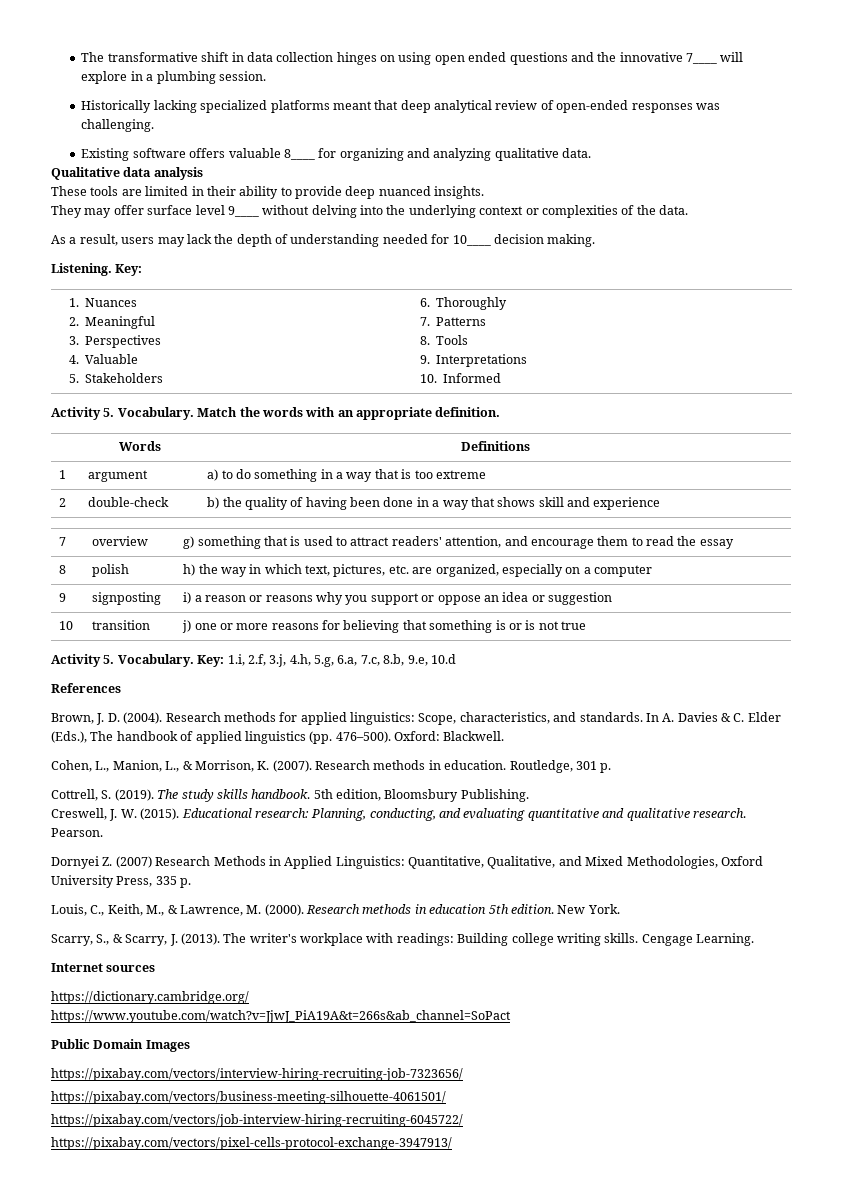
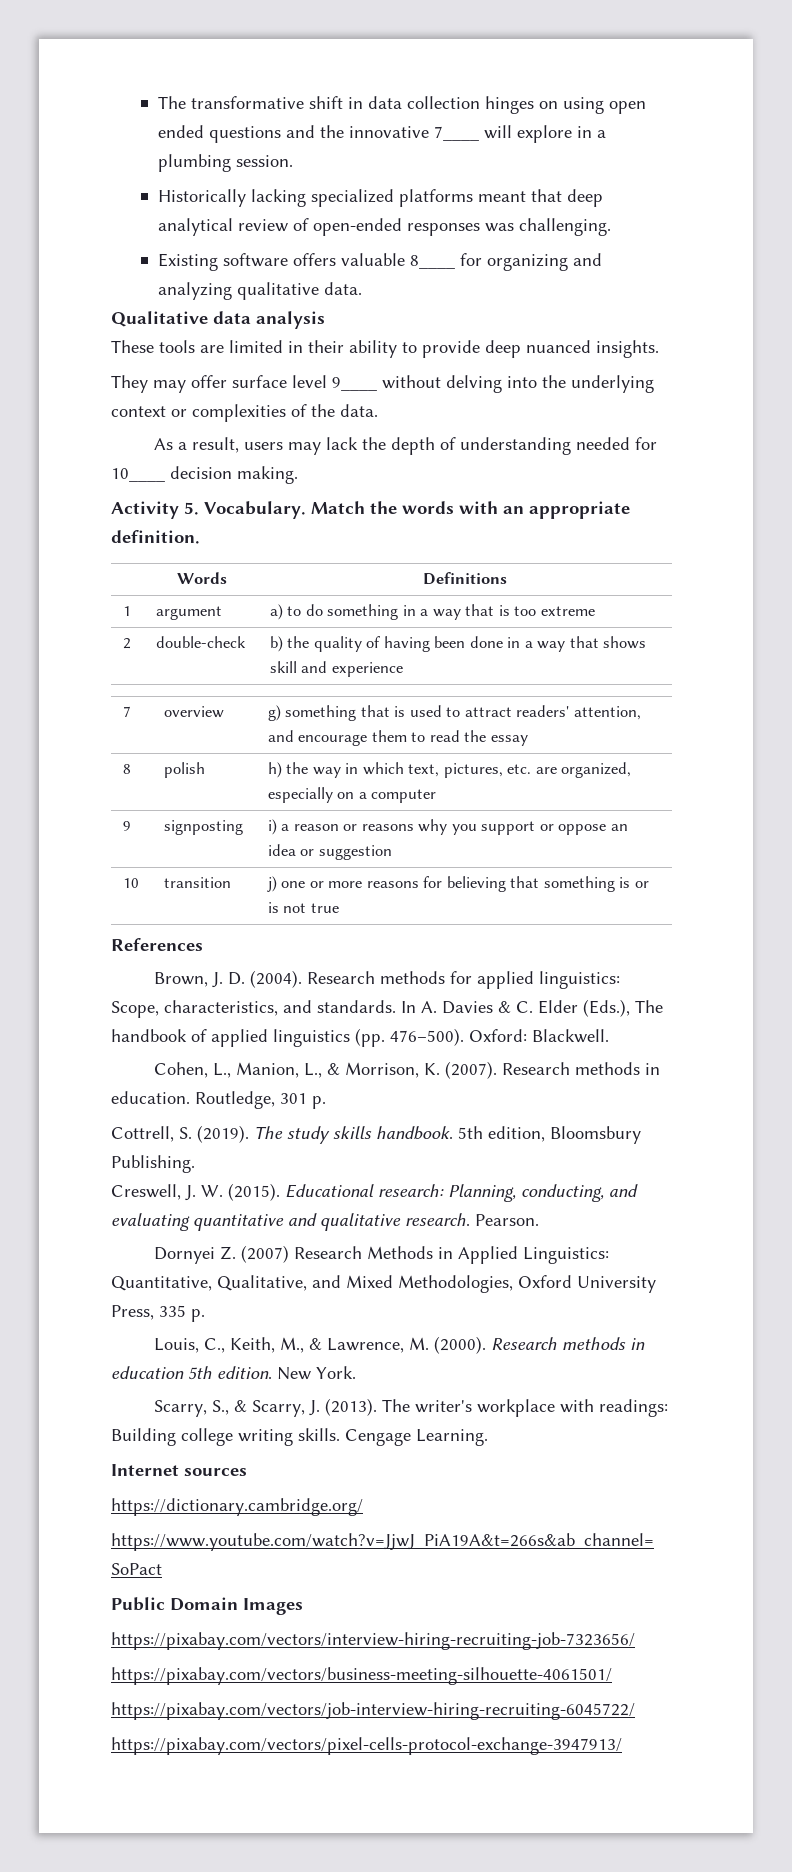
[51,263,143,276] [69,298,138,307] [69,316,156,329] [69,335,162,348] [69,354,139,364] [69,373,164,383] [420,297,508,310] [420,317,487,326] [420,335,469,345] [420,354,528,367] [420,373,502,383] // Listening. Key: // 1. Nuances // 2. Meaningful // 3. Perspectives // 4. Valuable // 5. Stakeholders | 6. Thoroughly // 7. Patterns // 8. Tools // 9. Interpretations // 10. Informed -> (298, 475) none
[51,654,456,667] // Activity 5. Vocabulary. Key: 1.i, 2.f, 3.j, 4.h, 5.g, 6.a, 7.c, 8.b, 9.e, 10.d -> (339, 908) none

